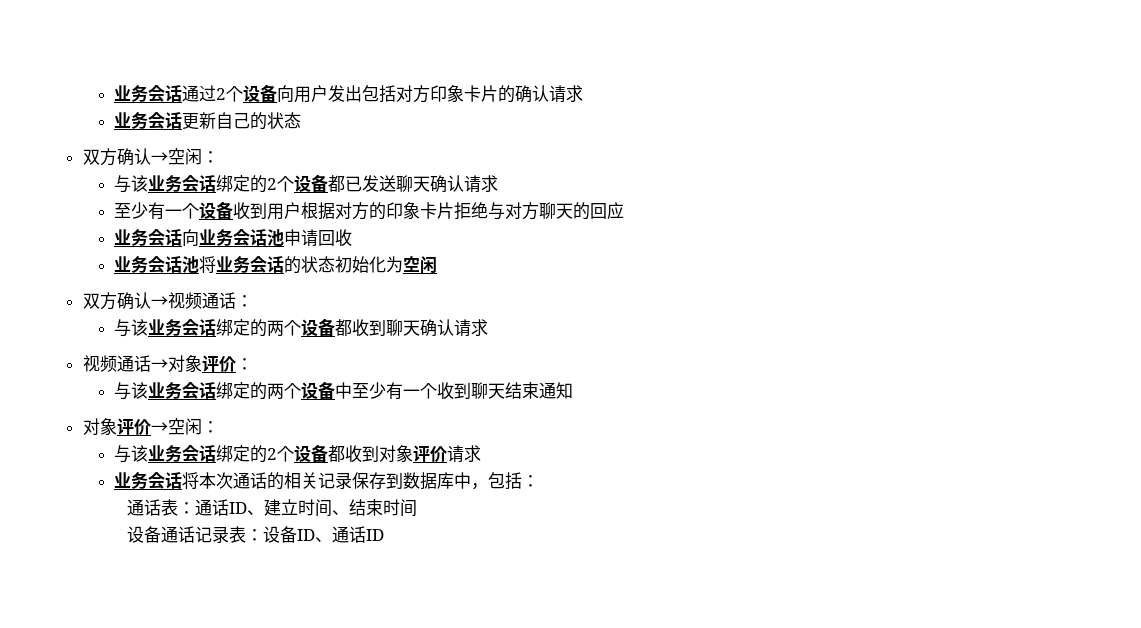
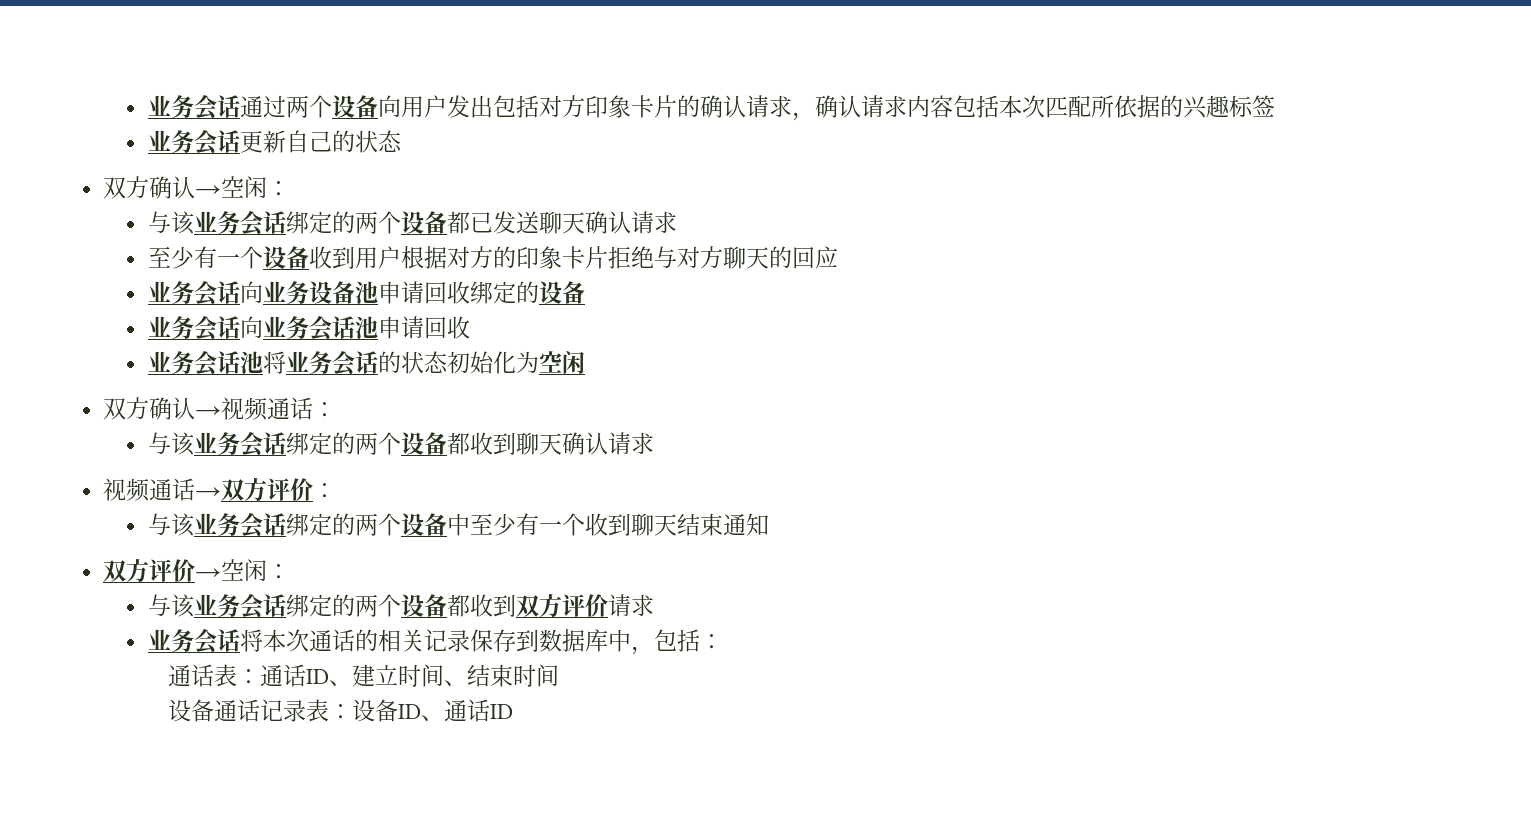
[216,88,227,100] 2 -> [286,95,310,118] 两
(584, 93) none -> [792,95,1276,121] ，确认请求内容包括本次匹配所依据的兴趣标签
[267,178,278,190] 2 -> [355,211,379,234] 两
(625, 210) none -> [148,281,586,306] // 业务会话向业务设备池申请回收绑定的设备
[167,355,202,372] 对象 -> [221,478,268,501] 双方
[82,418,117,435] 对象 -> [103,559,150,582] 双方
[267,444,414,463] 2个设备都收到对象 -> [355,594,563,617] 两个设备都收到双方

